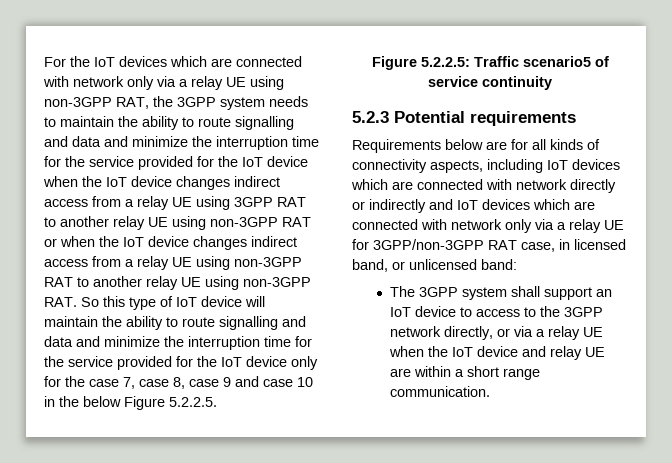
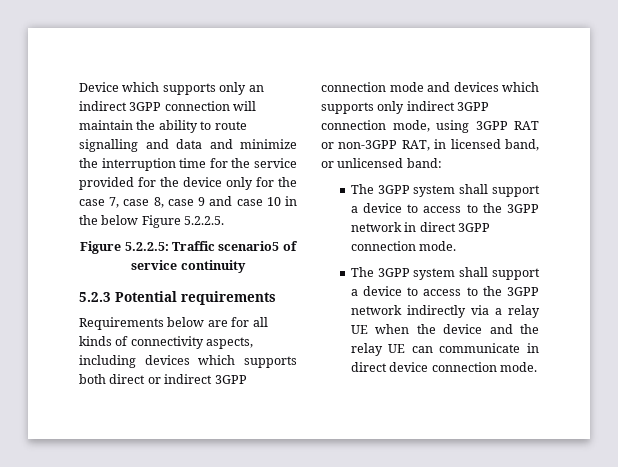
[44,56,302,67] [43,76,284,90] [44,96,308,110] [44,116,294,130] [44,136,319,150] [44,156,308,170] [43,176,280,190] [44,196,306,210] [44,216,311,230] [44,236,297,250] [44,256,302,270] [44,276,311,290] [44,296,242,310] For the IoT devices which are connected with network only via a relay UE using non-3GPP RAT, the 3GPP system needs to maintain the ability to route signalling and data and minimize the interruption time for the service provided for the IoT device when the IoT device changes indirect access from a relay UE using 3GPP RAT to another relay UE using non-3GPP RAT or when the IoT device changes indirect access from a relay UE using non-3GPP RAT to another relay UE using non-3GPP RAT. So this type of IoT device -> [79,82,264,95] [79,101,230,111] Device which supports only an indirect 3GPP connection
[221,357,242,367] IoT -> (179, 182) none
[547,159,620,170] [351,179,616,193] [352,199,595,213] [352,219,624,233] [352,239,555,252] IoT devices which are connected with network directly or indirectly and IoT devices which are connected with network only via a relay UE for 3GPP/non-3GPP RAT case, -> [144,355,297,368] [79,374,247,384] [321,82,539,92] [321,101,490,114] [321,120,539,133] [321,140,430,151] devices which supports both direct or indirect 3GPP connection mode and devices which supports only indirect 3GPP connection mode, using 3GPP RAT or non-3GPP RAT,
[595,289,612,297] [389,306,603,317] [389,326,510,340] an IoT device to access to the 3GPP network directly, or -> [350,203,539,213] [350,222,490,232] [350,241,457,251] [350,267,540,280] [350,286,539,296] [350,305,466,318] a device to access to the 3GPP network in direct 3GPP connection mode. // The 3GPP system shall support a device to access to the 3GPP network indirectly
[451,347,473,357] IoT -> (436, 329) none
[549,346,605,360] [389,366,540,380] [389,386,490,397] relay UE are within a short range communication. -> [520,324,539,334] [350,343,539,356] [350,362,537,372] the relay UE can communicate in direct device connection mode.

